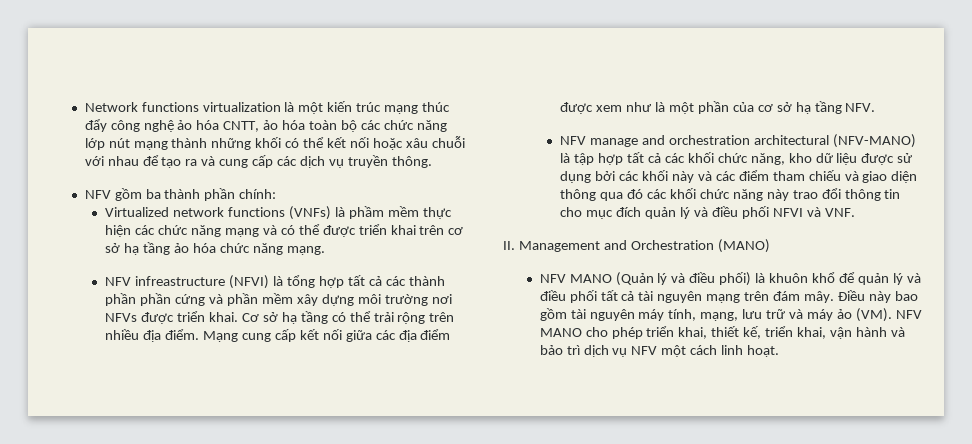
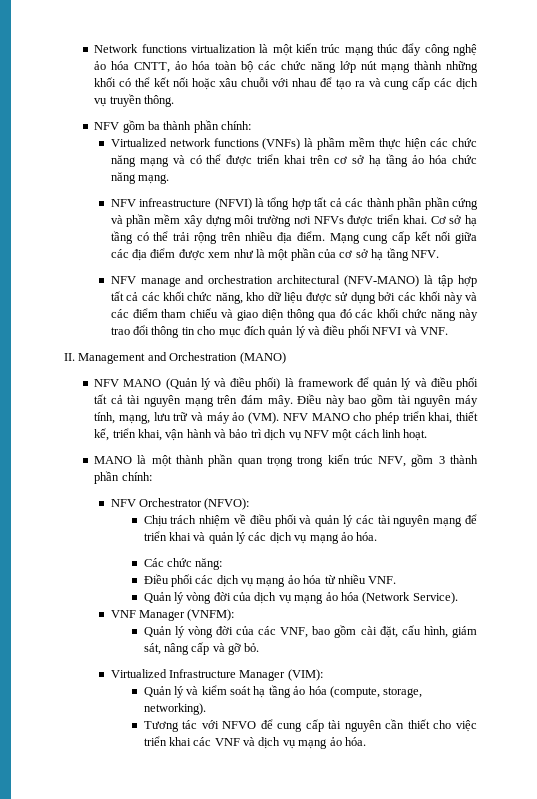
[768,272,835,283] khuôn khổ -> [297,378,354,387] framework
(779, 351) none -> [94,454,479,467] [94,471,152,484] [110,498,250,510] [143,514,477,527] [143,531,378,544] [143,558,223,570] [143,574,397,587] [143,592,458,604] [110,609,235,621] [143,625,478,638] [143,642,260,655] [110,669,323,681] [143,685,423,698] [143,703,206,715] [143,719,478,732] [143,736,366,749] // MANO là một thành phần quan trọng trong kiến trúc NFV, gồm 3 thành phần chính: // NFV Orchestrator (NFVO): // Chịu trách nhiệm về điều phối và quản lý các tài nguyên mạng để triển khai và quản lý các dịch vụ mạng ảo hóa. // Các chức năng: // Điều phối các dịch vụ mạng ảo hóa từ nhiều VNF. // Quản lý vòng đời của dịch vụ mạng ảo hóa (Network Service). // VNF Manager (VNFM): // Quản lý vòng đời của các VNF, bao gồm cài đặt, cấu hình, giám sát, nâng cấp và gỡ bỏ. // Virtualized Infrastructure Manager (VIM): // Quản lý và kiểm soát hạ tầng ảo hóa (compute, storage, networking). // Tương tác với NFVO để cung cấp tài nguyên cần thiết cho việc triển khai các VNF và dịch vụ mạng ảo hóa.

